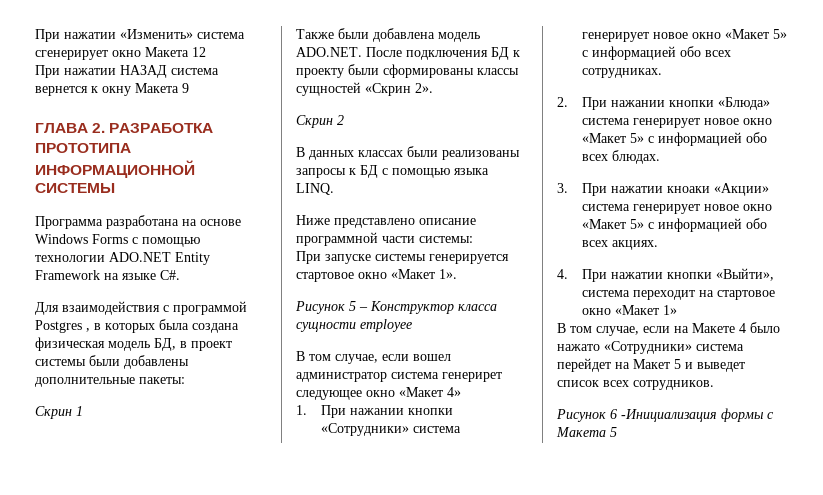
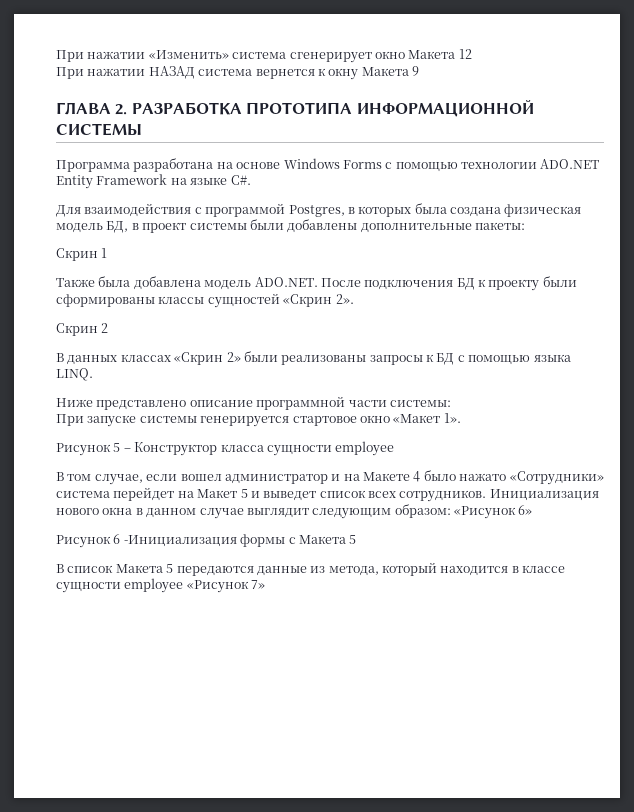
[35,320,90,333] Postgres , -> [288,205,345,217] Postgres,
[338,28,369,39] были -> [98,276,131,287] была
(403, 153) none -> [174,352,241,365] «Скрин 2»
[391,372,502,382] [296,387,461,400] [296,405,453,418] [320,423,461,436] [581,29,787,42] [581,46,731,60] [581,68,662,78] [557,97,770,110] [581,118,772,128] [581,132,767,146] [581,150,660,164] [557,183,769,196] [581,204,772,214] [581,218,767,232] [581,240,658,250] [557,268,774,282] [581,290,775,300] [581,305,677,315] [557,323,670,336] система генерирет следующее окно «Макет 4» // 1. При нажании кнопки «Сотрудники» система генерирует новое окно «Макет 5» с информацией обо всех сотрудниках. // 2. При нажании кнопки «Блюда» система генерирует новое окно «Макет 5» с информацией обо всех блюдах. // 3. При нажатии кноаки «Акции» система генерирует новое окно «Макет 5» с информацией обо всех акциях. // 4. При нажатии кнопки «Выйти», система переходит на стартовое окно «Макет 1» // В том случае, если -> [331,474,341,481] и
(714, 385) none -> [489,489,599,501] [56,504,533,519] Инициализация нового окна в данном случае выглядит следующим образом: «Рисунок 6»
(617, 432) none -> [56,562,566,576] [56,578,266,593] // В список Макета 5 передаются данные из метода, который находится в классе сущности employee «Рисунок 7»

